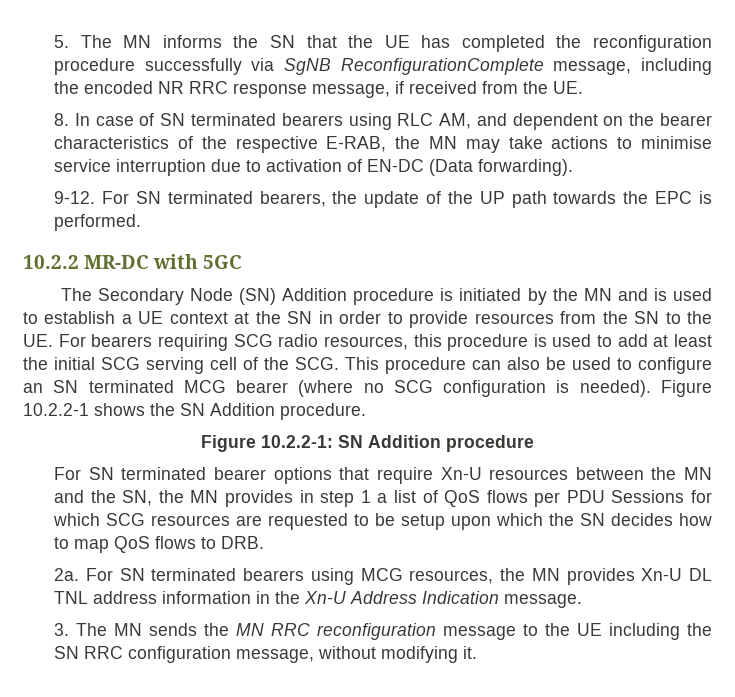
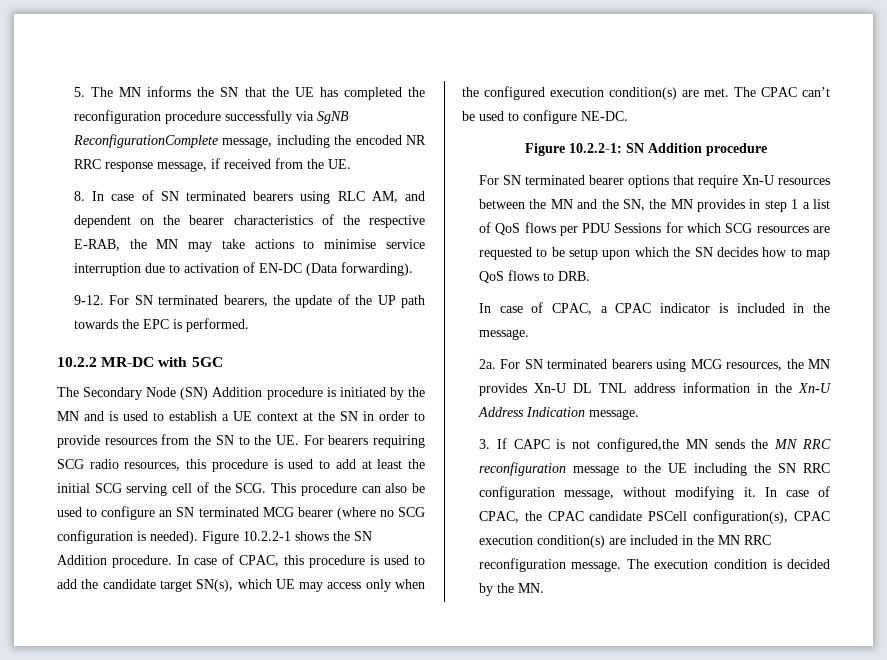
(366, 411) none -> [177,554,425,568] [57,579,426,592] [462,86,830,100] [462,110,628,124] In case of CPAC, this procedure is used to add the candidate target SN(s), which UE may access only when the configured execution condition(s) are met. The CPAC can’t be used to configure NE-DC.
(265, 542) none -> [478,302,830,315] [478,329,529,340] // In case of CPAC, a CPAC indicator is included in the message.
[76,623,108,636] The -> [496,438,679,452] If CAPC is not configured,the
(478, 652) none -> [764,486,830,497] [478,510,830,524] [478,535,771,548] [478,558,830,572] [478,583,544,596] In case of CPAC, the CPAC candidate PSCell configuration(s), CPAC execution condition(s) are included in the MN RRC reconfiguration message. The execution condition is decided by the MN.

